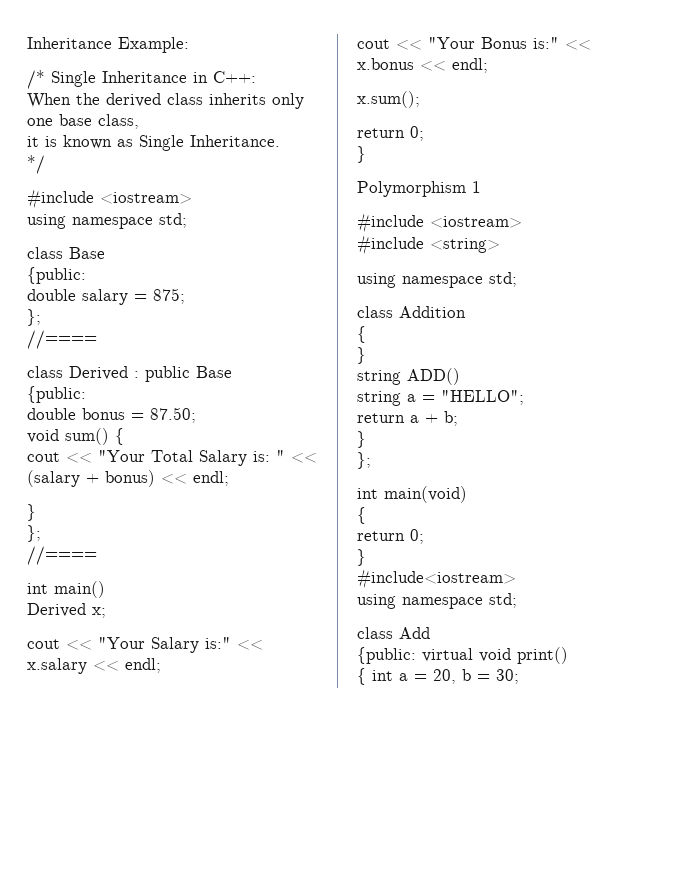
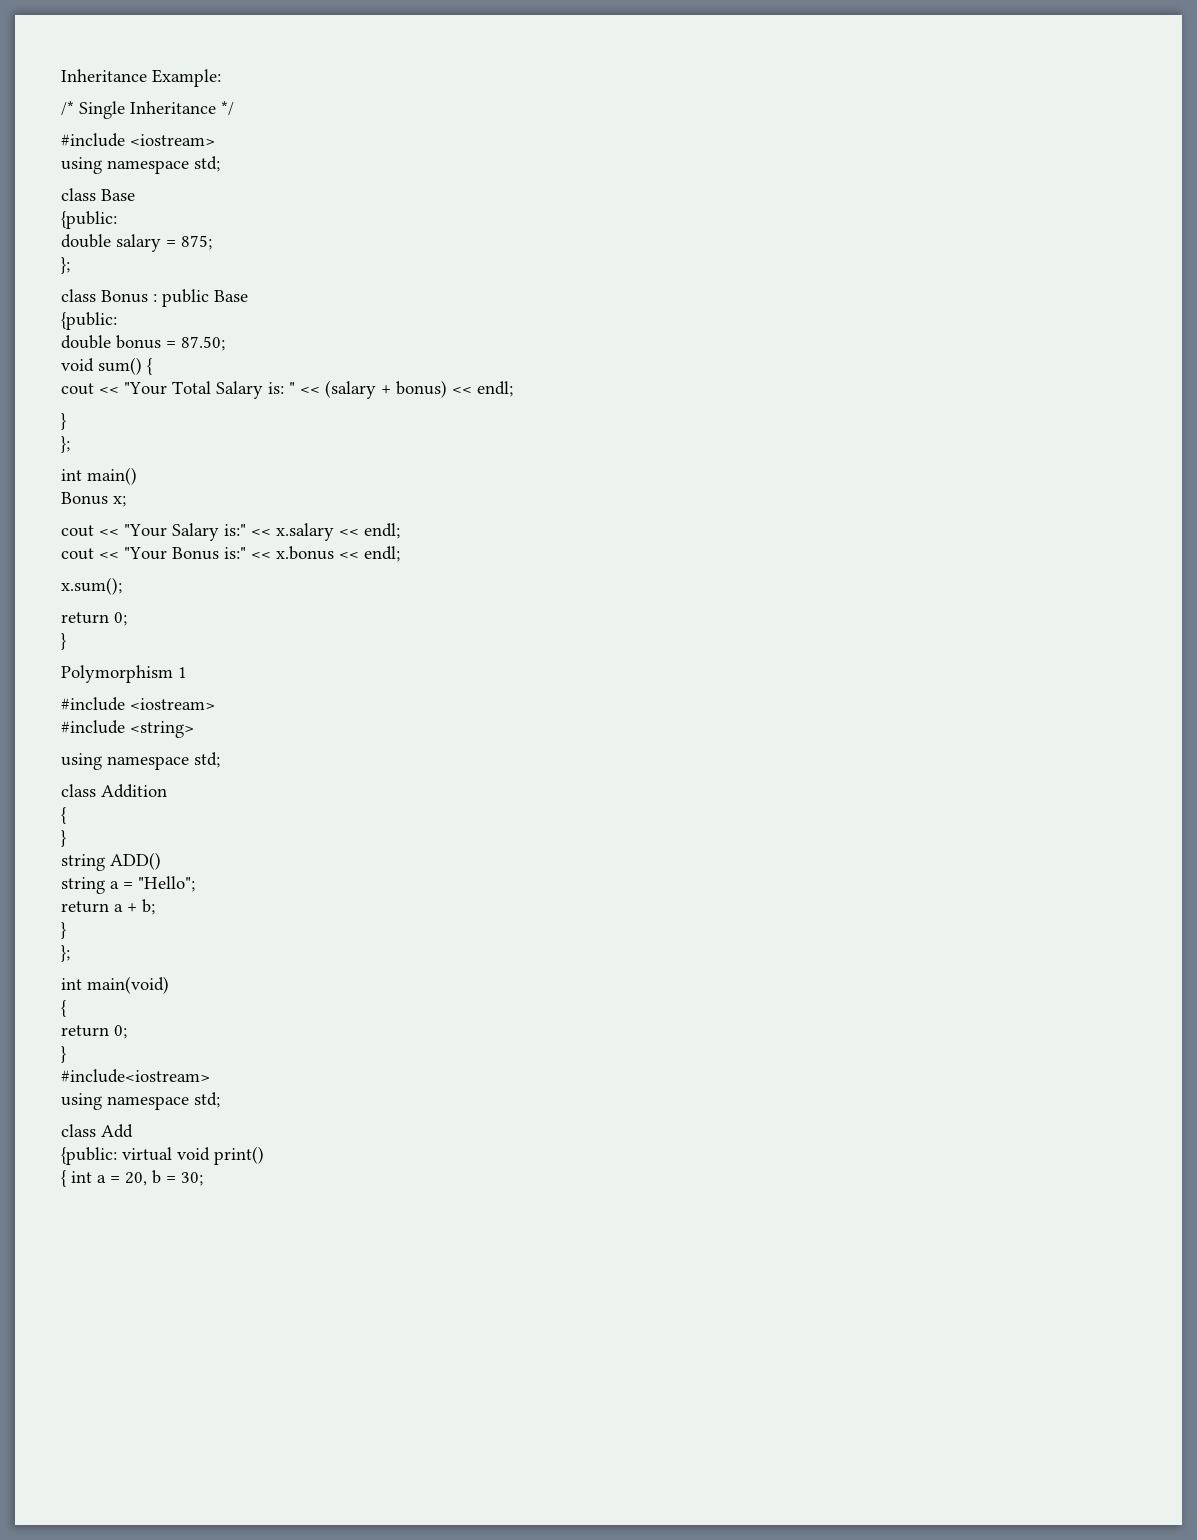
[193,71,256,83] [27,93,304,109] [27,114,139,129] [27,135,280,151] in C++: // When the derived class inherits only one base class, // it is known as Single Inheritance. // -> (216, 107) none
[27,330,97,349] [27,366,128,380] // //==== // class Derived -> [61,289,148,303] // class Bonus
[27,546,97,565] // //==== -> (70, 444) none
[27,603,86,617] Derived -> [61,492,108,505] Bonus
[441,390,524,405] "HELLO"; -> [138,876,195,892] "Hello";

